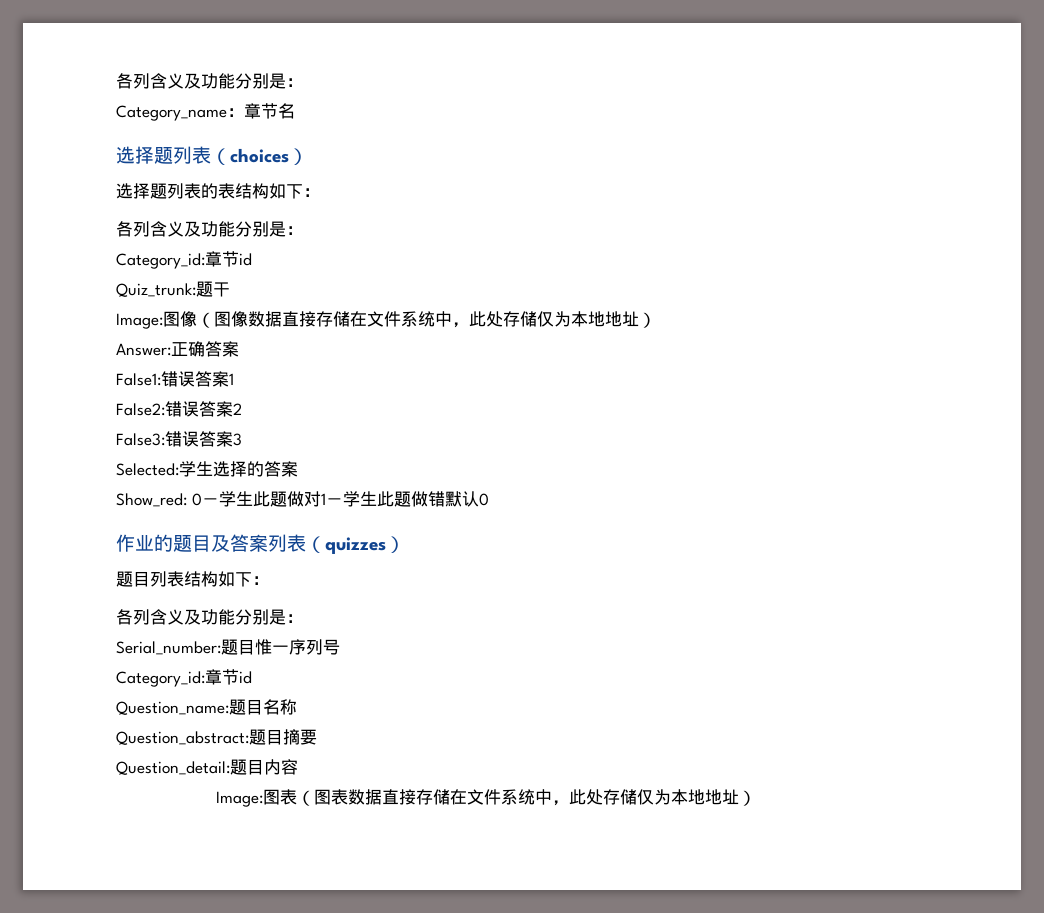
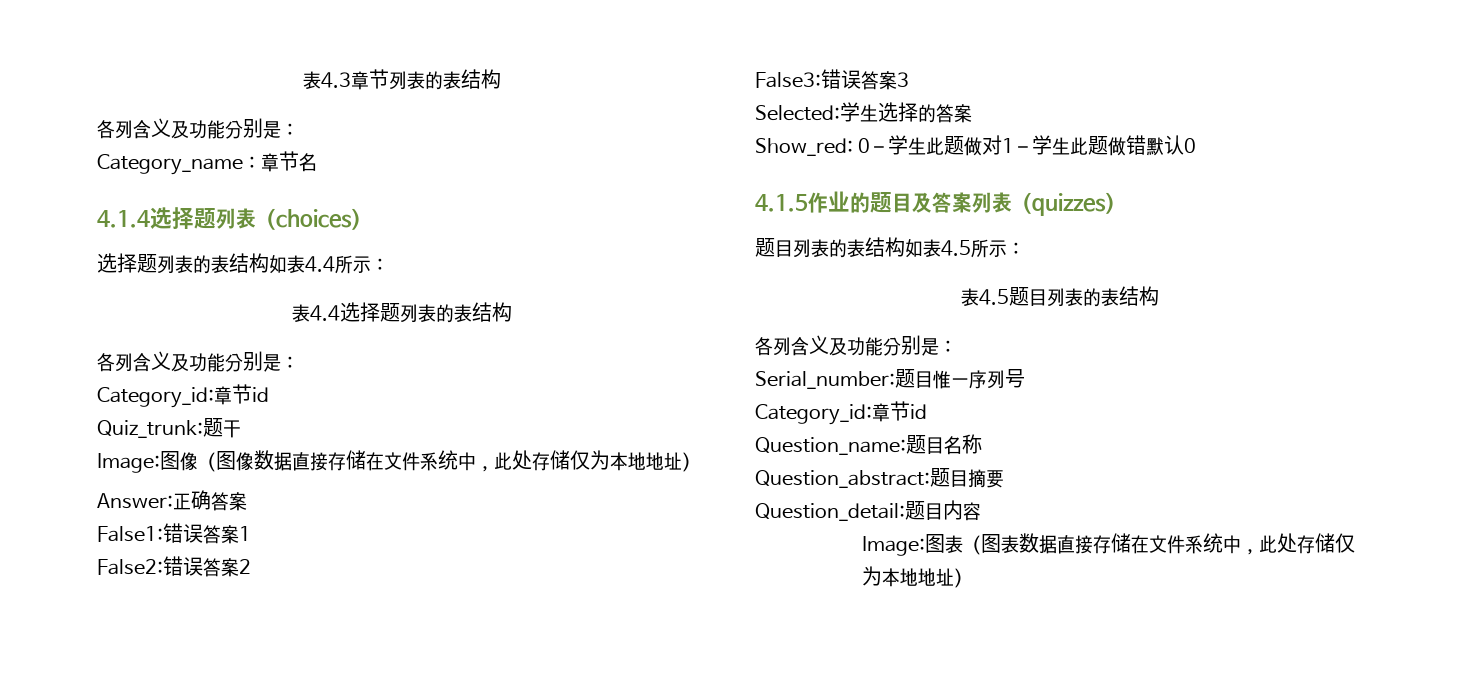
(116, 81) none -> [303,69,501,90] 表4.3章节列表的表结构 //
(295, 111) none -> [97,210,150,228] 4.1.4
[286,184,320,199] 下： -> [287,255,389,274] [292,302,512,323] 表4.4所示： // 表4.4选择题列表的表结构
(489, 499) none -> [755,194,808,212] 4.1.5
[184,571,269,587] 结构如下： -> [829,237,1025,258] [961,286,1159,307] 的表结构如表4.5所示： // 表4.5题目列表的表结构

